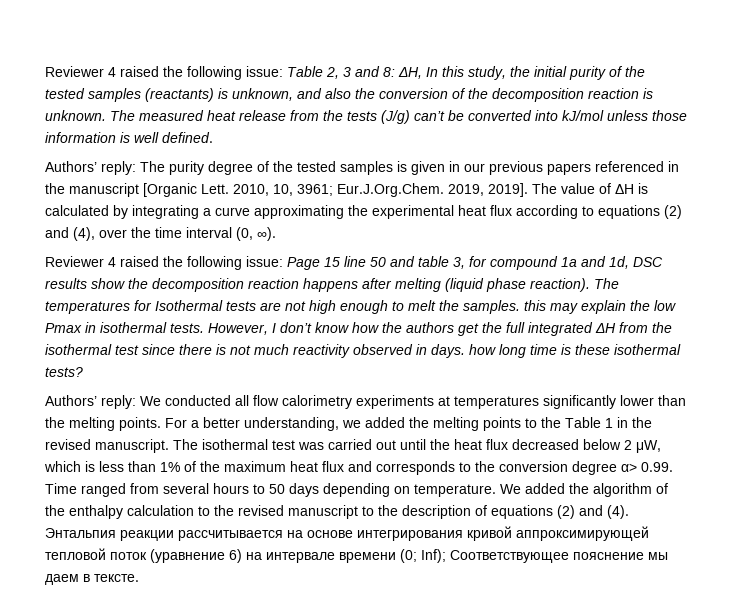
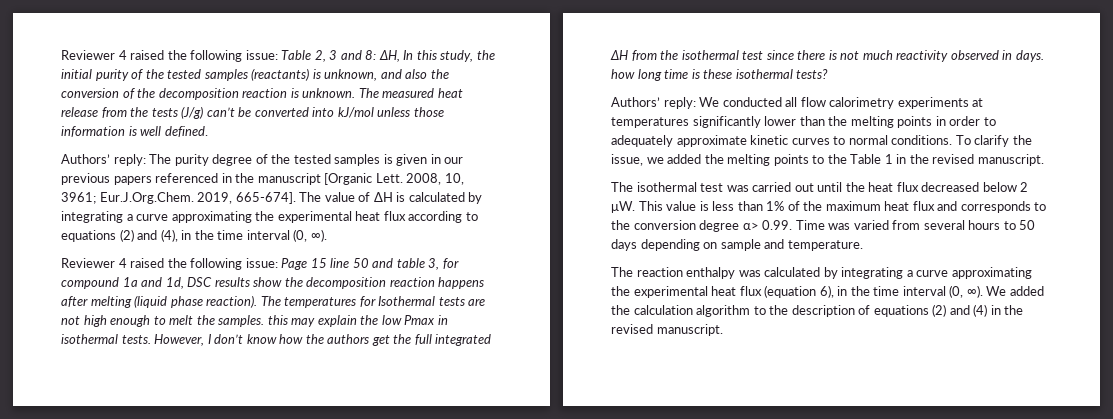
[233,184,269,196] 2010, -> [406,173,442,185] 2008,
[488,183,528,197] 2019]. -> [235,192,296,204] 665-674].
[99,229,127,238] over -> [181,230,192,240] in
[119,417,339,431] points. For a better understanding, -> [897,116,996,128] [611,135,1032,147] [611,154,643,166] points in order to adequately approximate kinetic curves to normal conditions. To clarify the issue,
(169, 446) none -> (1044, 160) //
[636,440,661,453] [44,461,81,472] μW, which -> [611,201,697,213] μW. This value
[81,483,126,497] ranged -> [828,220,889,230] was varied
(410, 490) none -> [720,239,785,251] sample and
[500,483,668,497] [45,505,358,519] We added the algorithm of the enthalpy calculation to the revised manuscript -> [611,267,1032,279] [611,285,1044,298] [611,305,751,317] // The reaction enthalpy was calculated by integrating a curve approximating the experimental heat flux (equation 6), in the time interval (0, ∞). We added the calculation algorithm
[607,505,629,519] [45,526,649,541] [45,548,668,563] [45,574,139,585] (4). Энтальпия реакции рассчитывается на основе интегрирования кривой аппроксимирующей тепловой поток (уравнение 6) на интервале времени (0; Inf); Соответствующее пояснение мы даем в тексте. -> [973,304,1024,317] [611,324,723,336] (4) in the revised manuscript.

